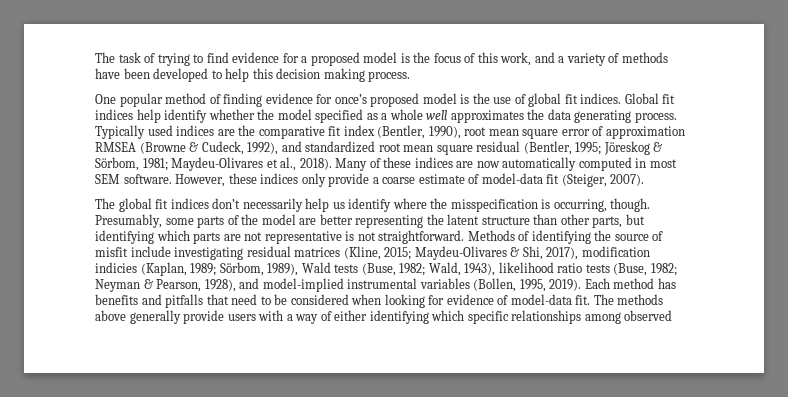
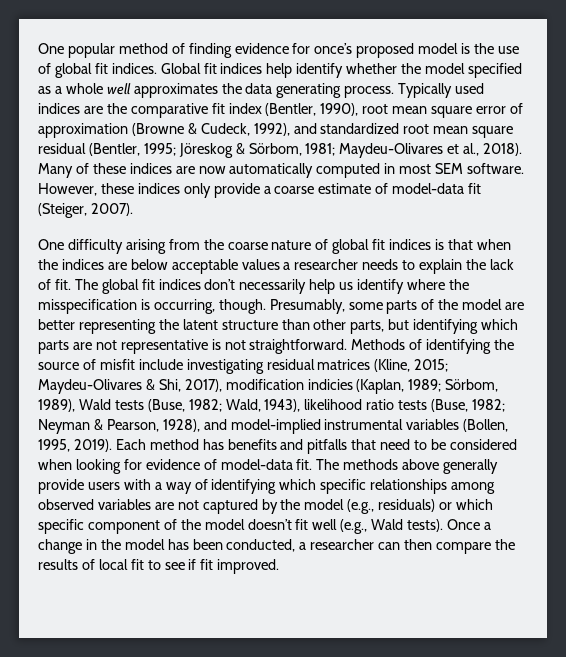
[95,52,668,66] [95,68,411,82] The task of trying to find evidence for a proposed model is the focus of this work, and a variety of methods have been developed to help this decision making process. // -> (38, 48) none
[95,142,136,152] RMSEA -> (128, 130) none
(645, 180) none -> [38,239,511,254] [38,259,514,274] [38,279,71,290] One difficulty arising from the coarse nature of global fit indices is that when the indices are below acceptable values a researcher needs to explain the lack of fit.
[334,310,368,321] either -> (208, 484) none
(673, 315) none -> [97,499,494,514] [38,519,491,534] [38,539,515,554] [38,559,280,574] variables are not captured by the model (e.g., residuals) or which specific component of the model doesn’t fit well (e.g., Wald tests). Once a change in the model has been conducted, a researcher can then compare the results of local fit to see if fit improved.

